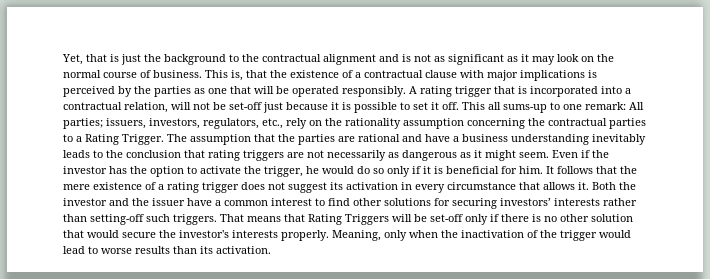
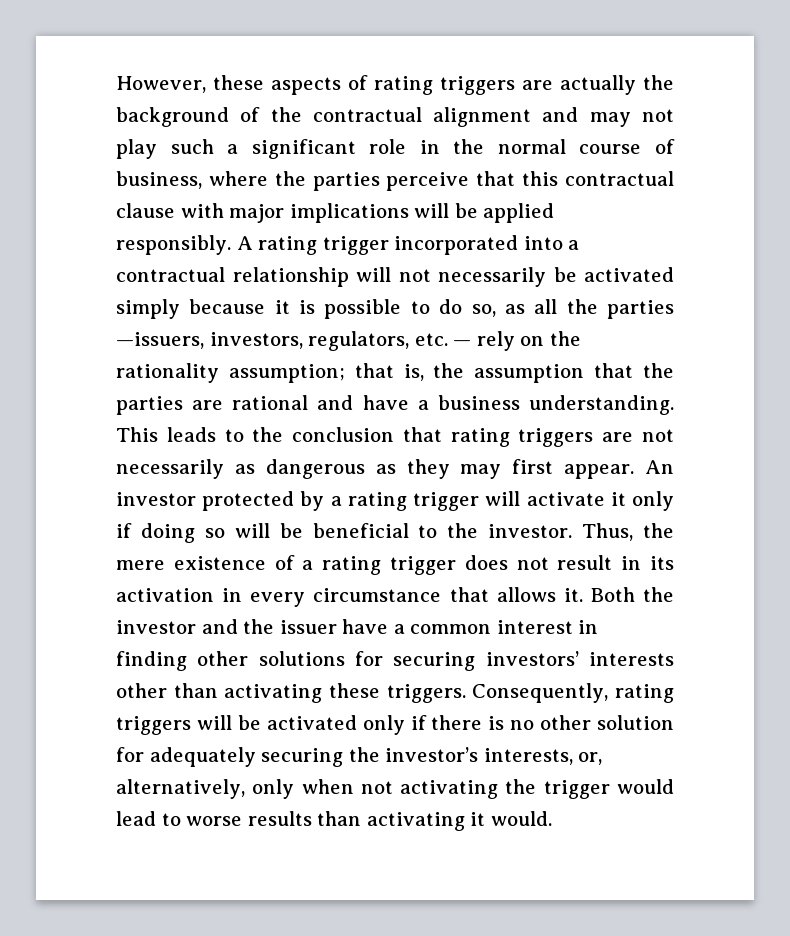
[62,54,141,65] Yet, that is just -> [116,75,636,95] However, these aspects of rating triggers are actually
[229,54,239,62] to -> [240,107,261,122] of
[402,54,614,65] [63,70,361,81] is not as significant as it may look on the normal course of business. This is, that the existence of a -> [589,109,674,127] [116,139,675,159] [116,171,559,191] may not play such a significant role in the normal course of business, where the parties perceive that this
[588,70,597,78] [63,86,339,97] is perceived by the parties as one that will be operated -> [414,203,555,223] will be applied
[494,86,527,94] that is -> (389, 245) none
[124,102,168,113] relation, -> [232,267,349,287] relationship
[213,102,283,113] be set-off just -> [438,267,674,287] [116,299,180,319] necessarily be activated simply
[413,102,644,113] [63,118,646,129] [63,134,187,145] set it off. This all sums-up to one remark: All parties; issuers, investors, regulators, etc., rely on the rationality assumption concerning the contractual parties to a Rating Trigger. The -> [439,299,675,319] [116,331,581,351] [116,363,465,383] do so, as all the parties —issuers, investors, regulators, etc. — rely on the rationality assumption; that is, the
[511,134,646,145] understanding inevitably -> [529,395,674,415] [116,427,158,442] understanding. This
[474,150,609,161] [63,166,617,177] it might seem. Even if the investor has the option to activate the trigger, he would do so only if it is beneficial for him. It follows that -> [406,459,674,479] [116,491,674,511] [116,523,634,543] they may first appear. An investor protected by a rating trigger will activate it only if doing so will be beneficial to the investor. Thus,
[288,182,327,193] suggest -> [557,555,642,570] result in
[315,198,350,206] to find -> [578,620,599,634] [116,651,187,671] in finding
[603,198,637,206] [63,214,463,225] rather than setting-off such triggers. That means that Rating Triggers will be set-off -> [116,683,674,703] [116,715,357,735] other than activating these triggers. Consequently, rating triggers will be activated
[63,230,538,241] that would secure the investor's interests properly. Meaning, only when the inactivation of -> [116,747,603,767] [116,779,499,799] for adequately securing the investor’s interests, or, alternatively, only when not activating
[200,246,271,254] its activation. -> [366,811,552,831] activating it would.

